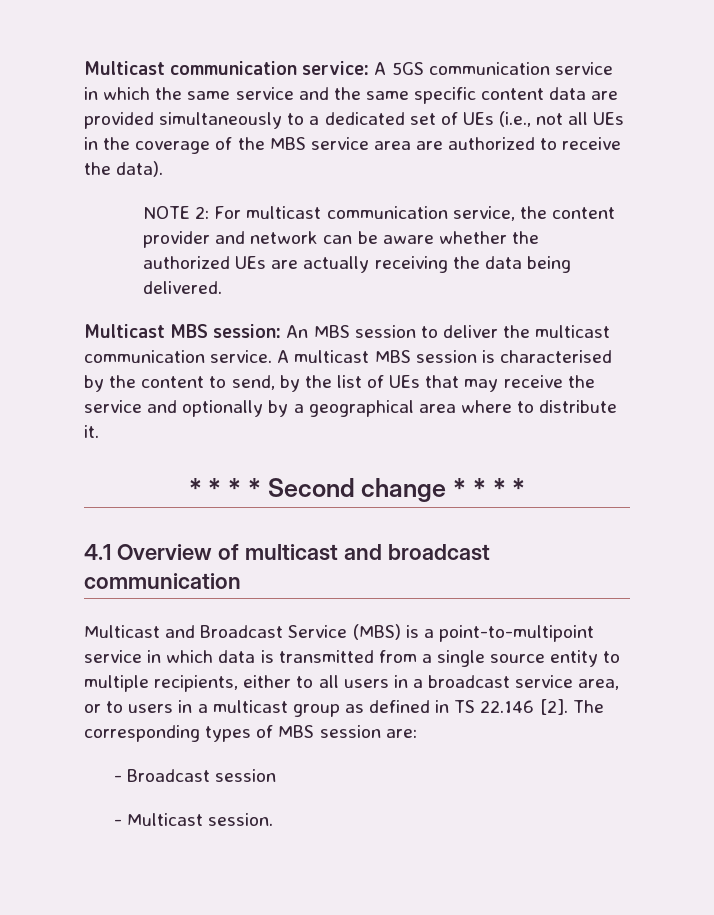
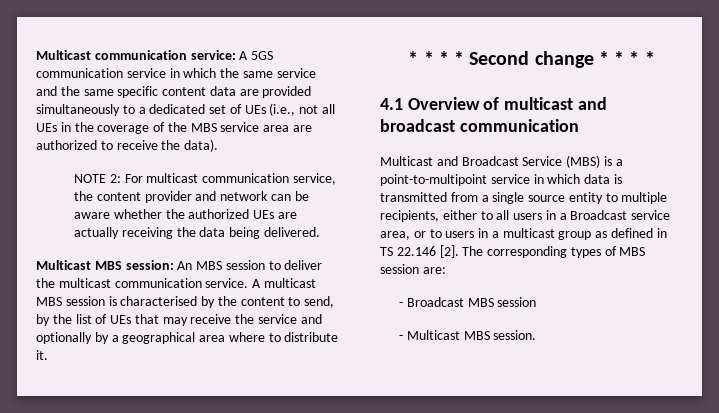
[428,675,511,688] broadcast -> [570,210,628,220] Broadcast
(210, 775) none -> [467,298,494,307] MBS
(203, 819) none -> [463,331,490,340] MBS

